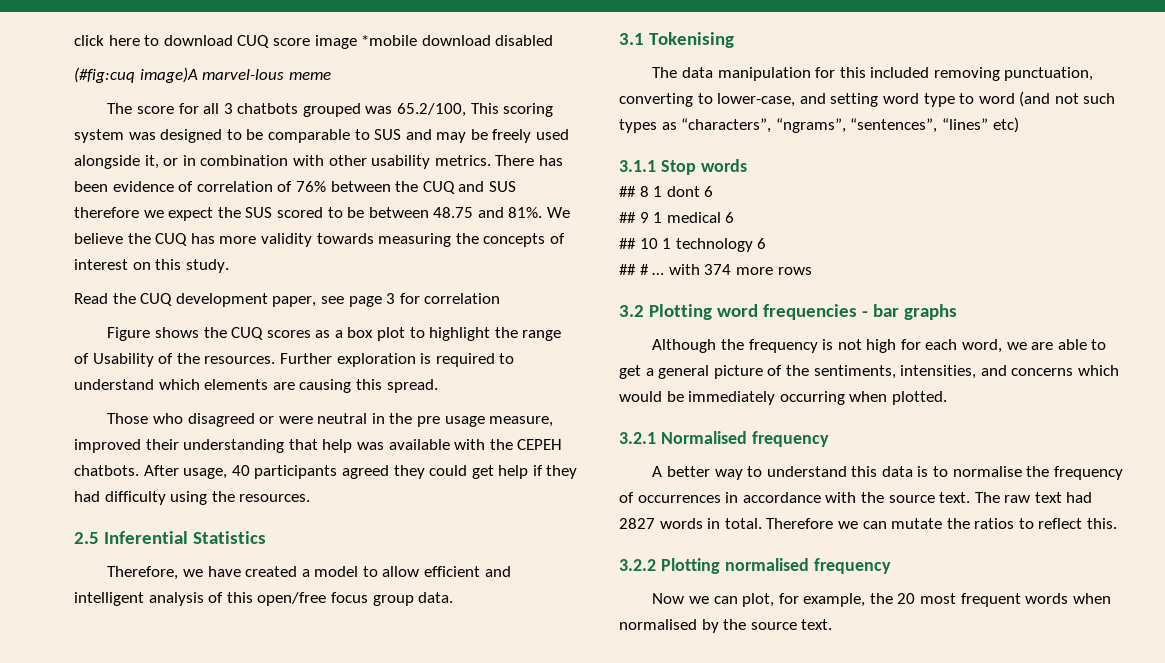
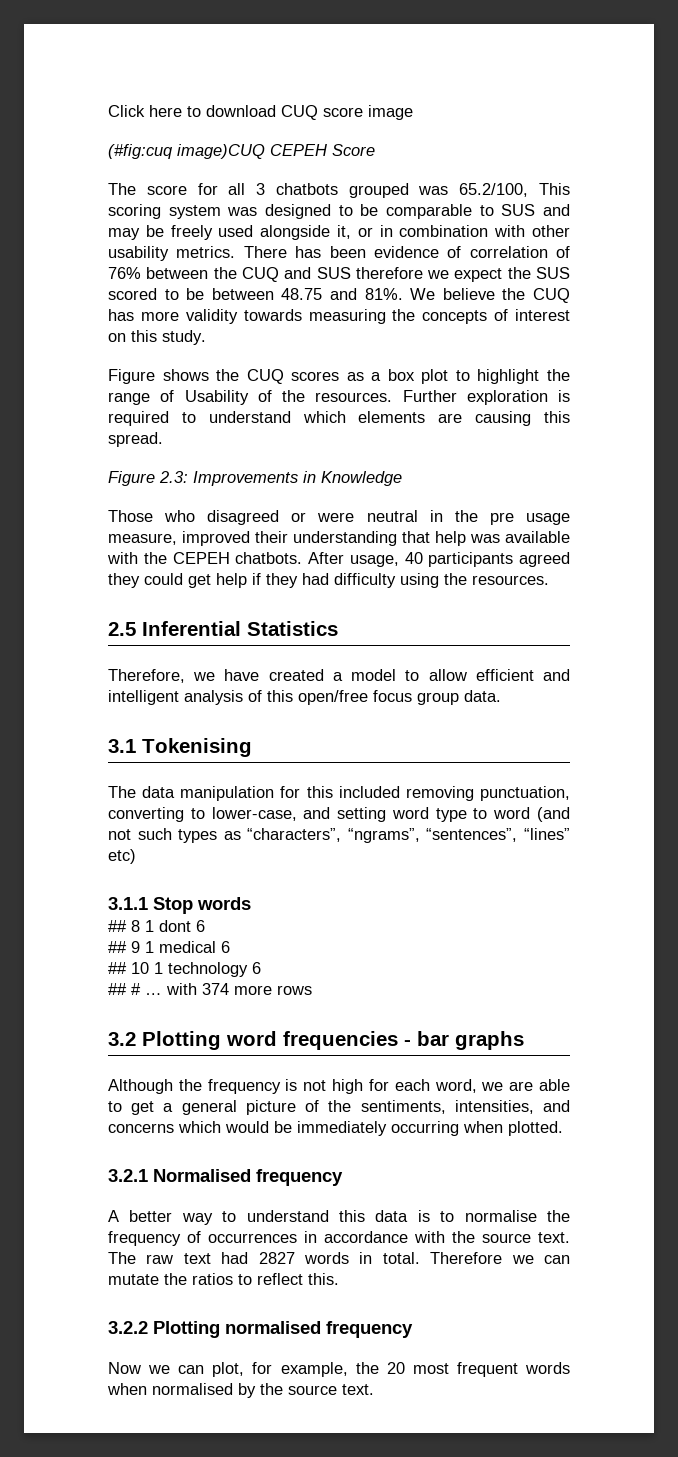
[74,35,104,46] click -> [108,105,145,117] Click
[361,35,554,46] [74,67,331,83] *mobile download disabled // (#fig:cuq image)A marvel-lous meme -> [108,144,375,159] // (#fig:cuq image)CUQ CEPEH Score
[74,293,501,307] // Read the CUQ development paper, see page 3 for correlation -> (206, 337) none
(438, 386) none -> [108,471,402,486] // Figure 2.3: Improvements in Knowledge

